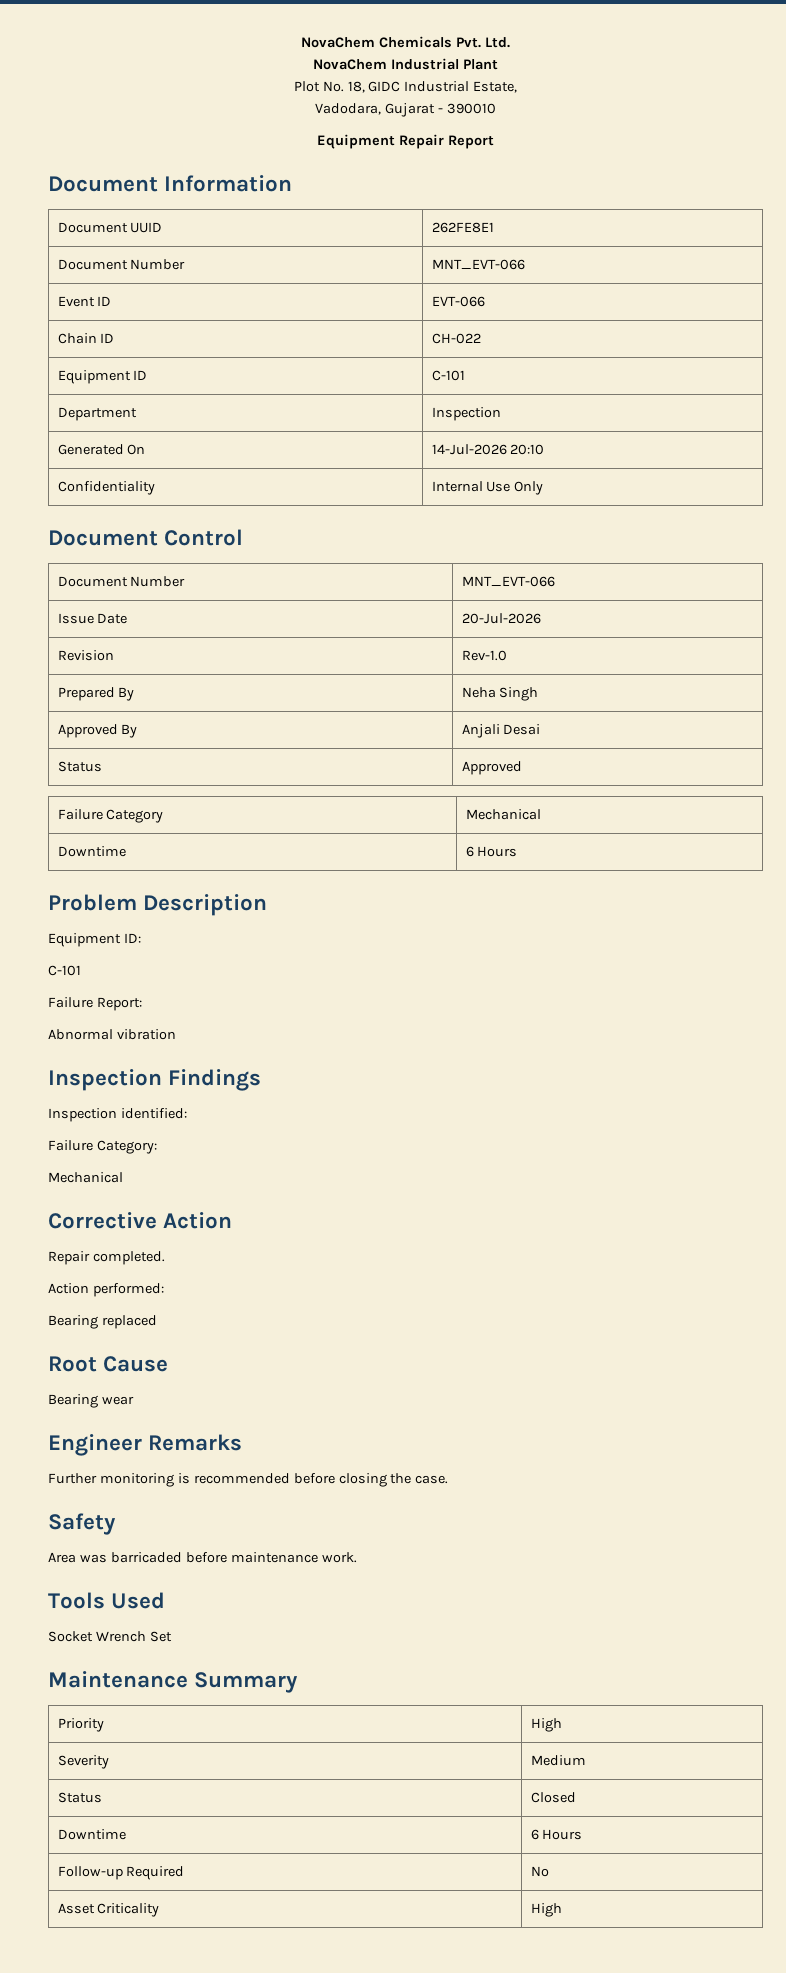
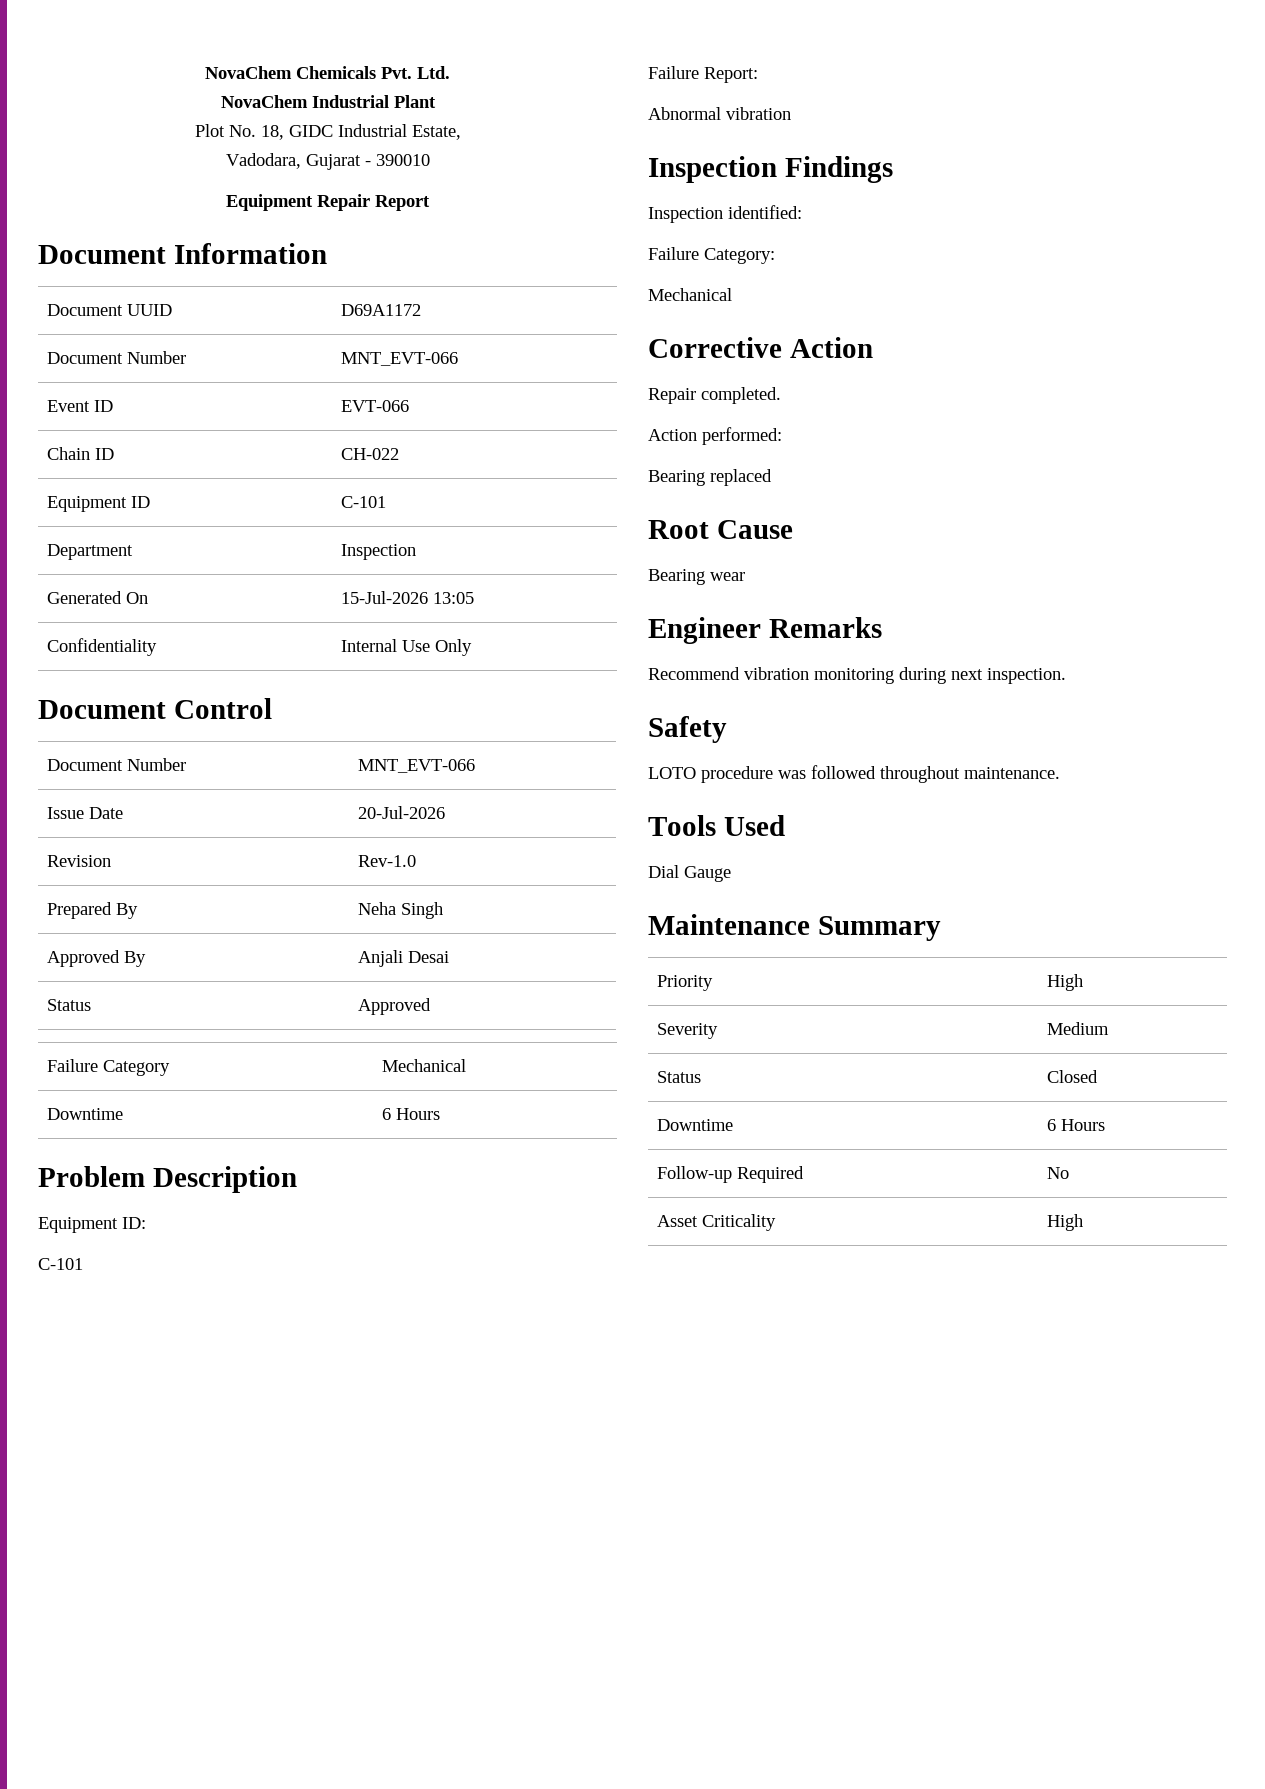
[431,222,494,233] 262FE8E1 -> [340,304,421,316] D69A1172
[431,444,545,455] 14-Jul-2026 20:10 -> [340,591,474,604] 15-Jul-2026 13:05
[48,1473,449,1487] [48,1513,116,1535] [48,1552,357,1563] Further monitoring is recommended before closing the case. // Safety // Area was barricaded before maintenance work. -> [648,667,1066,684] [648,716,727,743] [648,765,1060,783] Recommend vibration monitoring during next inspection. // Safety // LOTO procedure was followed throughout maintenance.
[48,1631,172,1642] Socket Wrench Set -> [648,865,731,882] Dial Gauge

